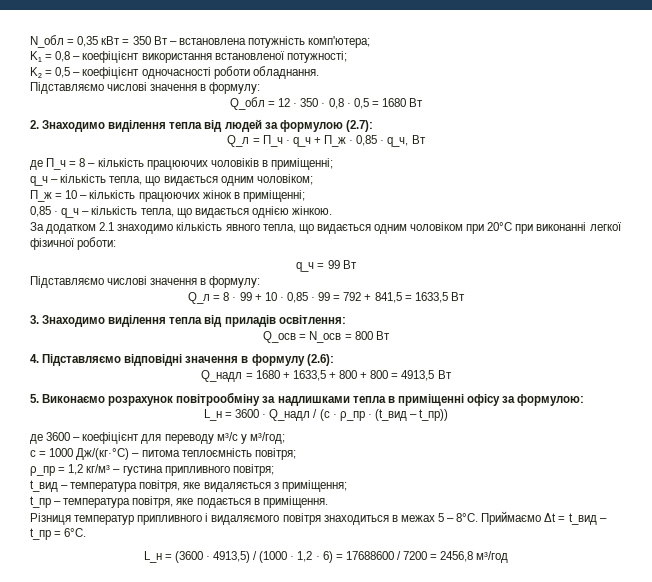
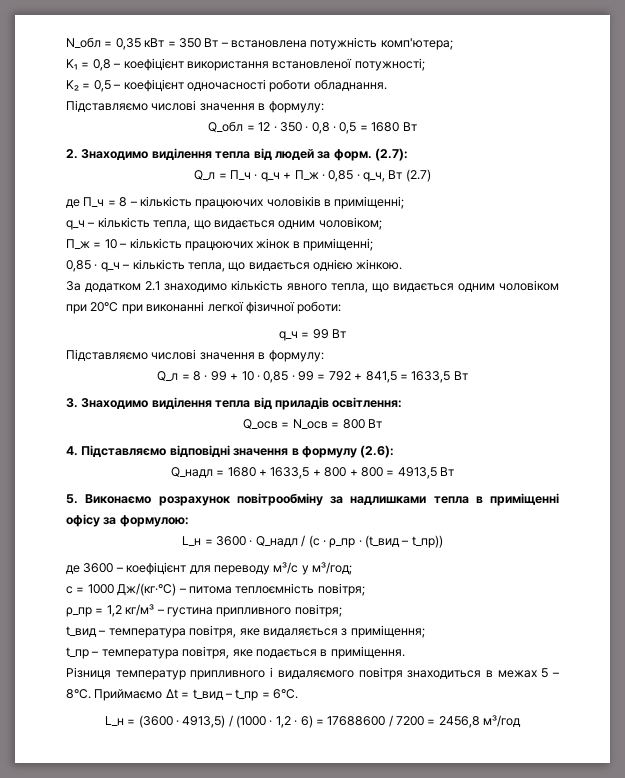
[279,120,343,132] формулою -> [333,149,372,161] форм.
(426, 139) none -> [405,169,431,182] (2.7)

